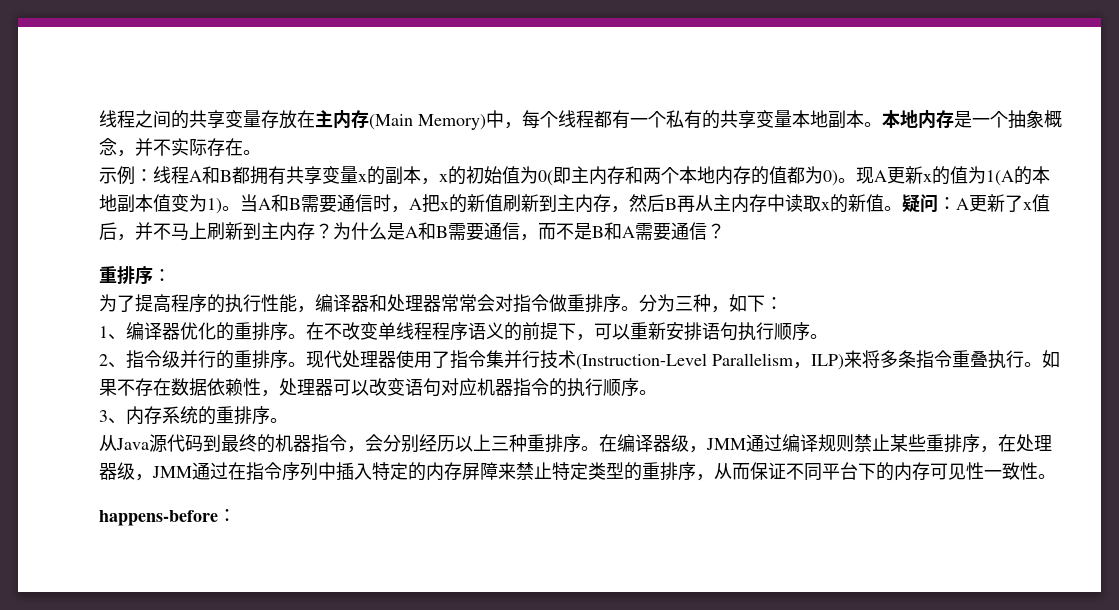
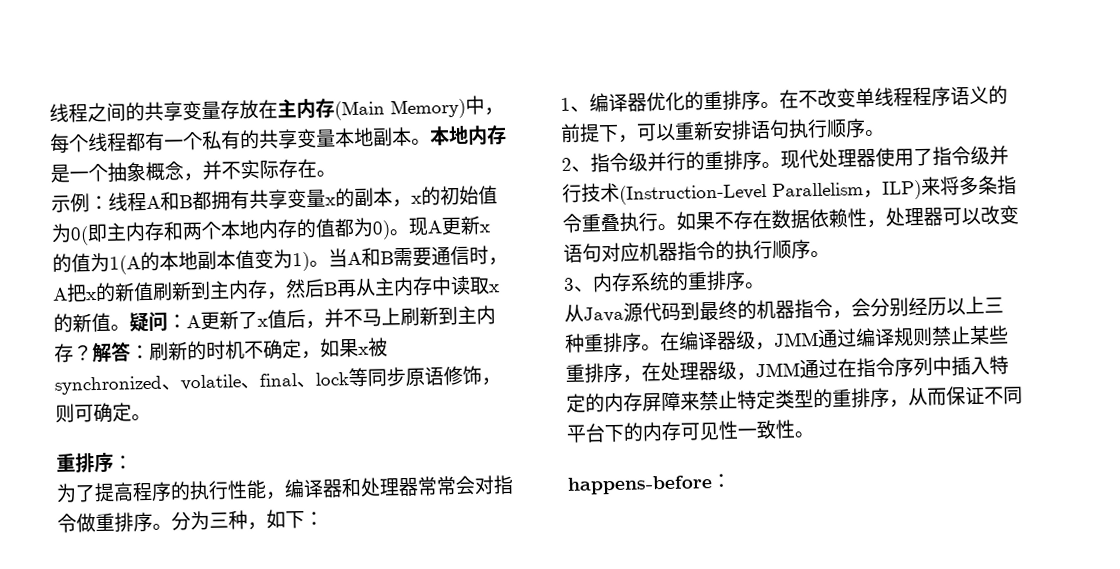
[333,222,725,241] 为什么是A和B需要通信，而不是B和A需要通信？ -> [92,337,388,363] [54,365,501,395] [55,402,151,424] 解答：刷新的时机不确定，如果x被synchronized、volatile、final、lock等同步原语修饰，则可确定。
[486,350,504,368] 集 -> [970,145,990,166] 级

